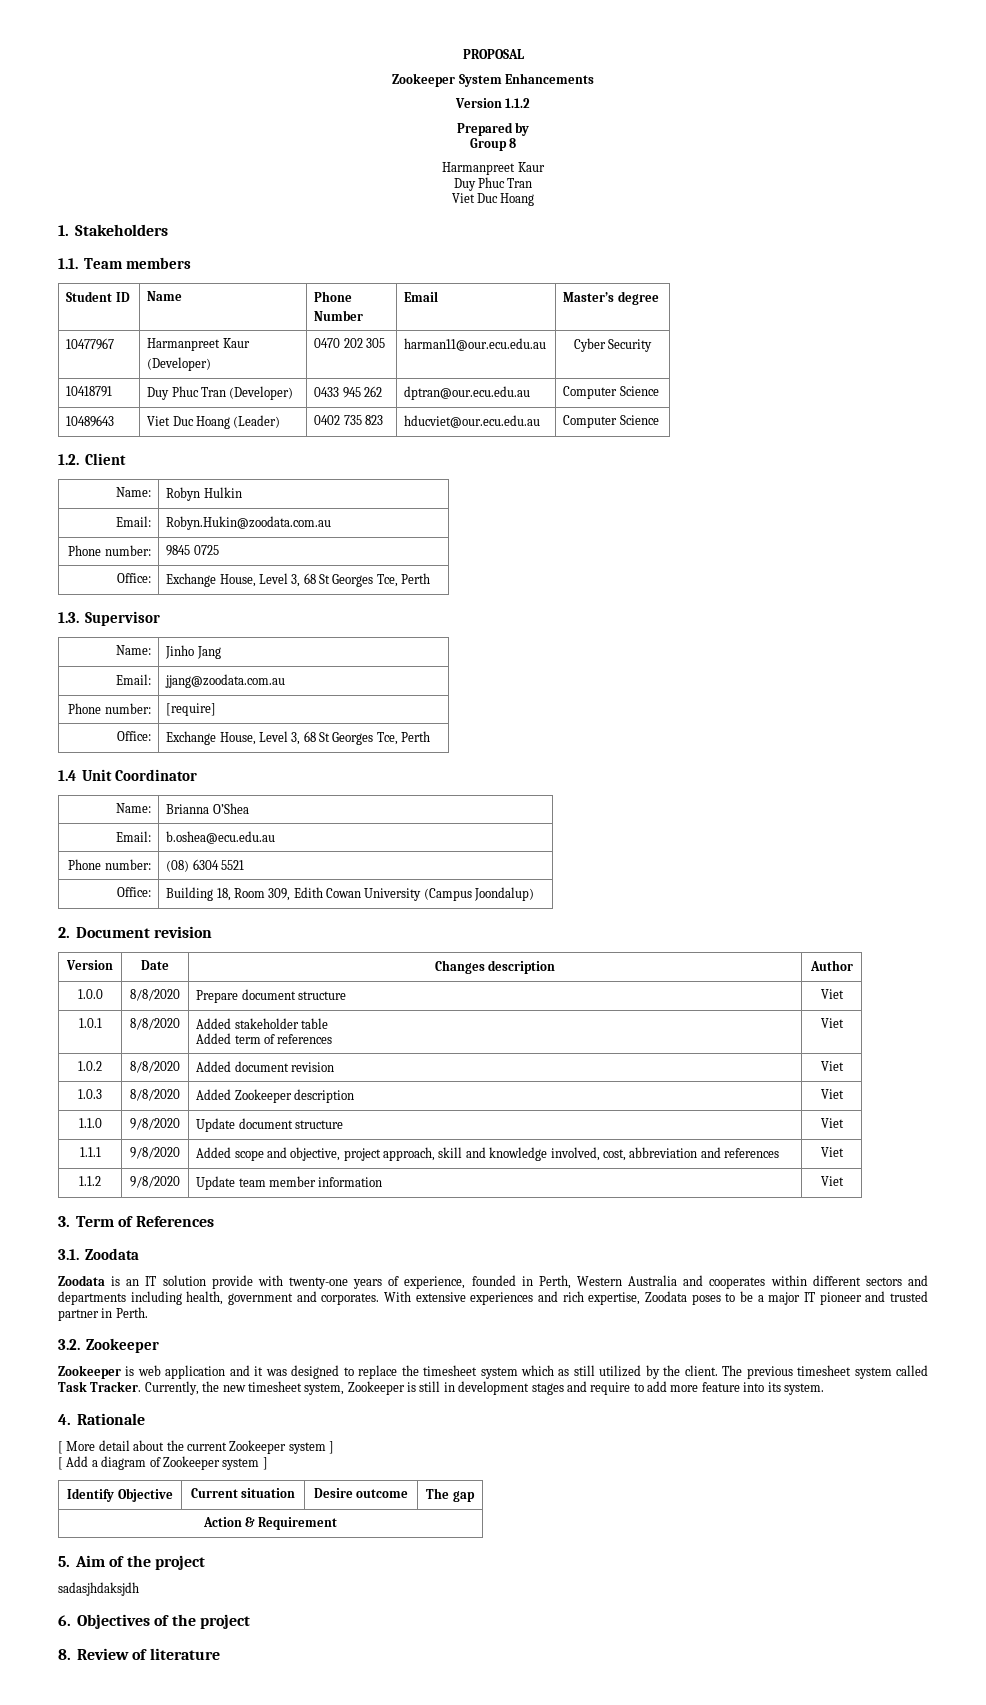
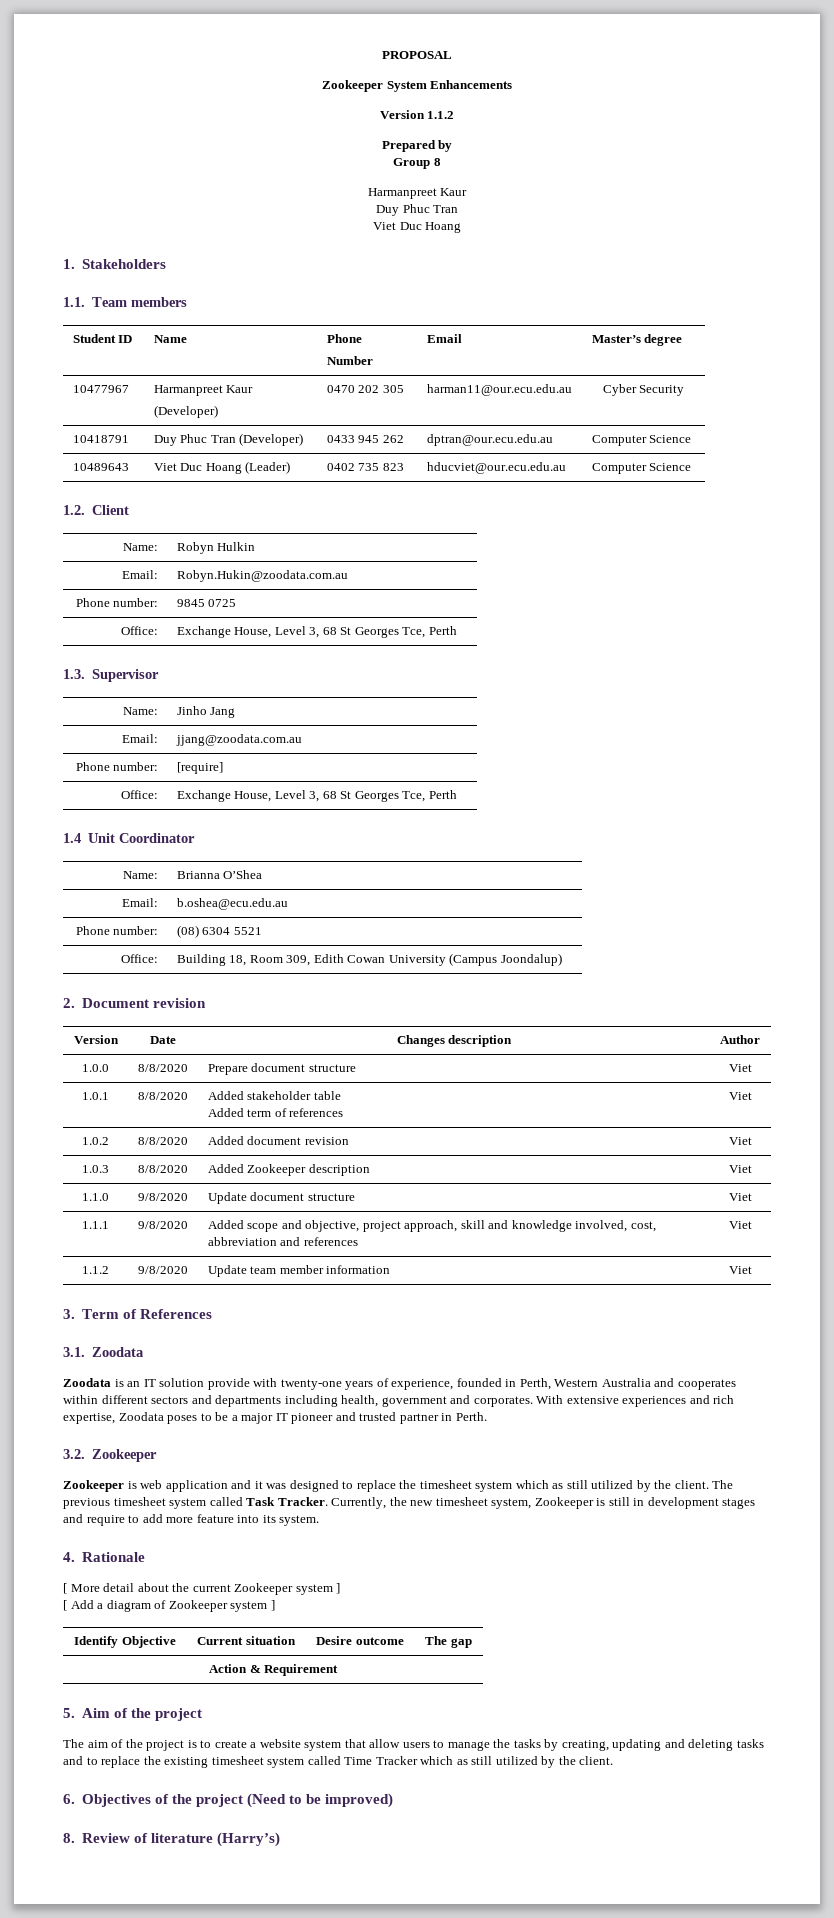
[58,1582,139,1596] sadasjhdaksjdh -> [63,1739,764,1751] [63,1756,614,1768] The aim of the project is to create a website system that allow users to manage the tasks by creating, updating and deleting tasks and to replace the existing timesheet system called Time Tracker which as still utilized by the client.
(250, 1621) none -> [246,1793,393,1808] (Need to be improved)
(220, 1654) none -> [216,1832,280,1847] (Harry’s)

